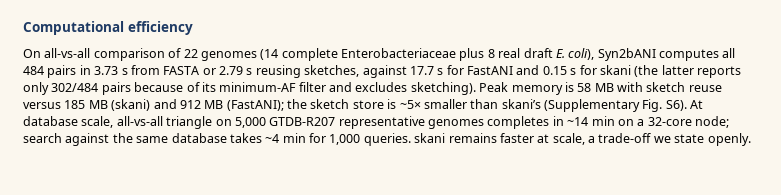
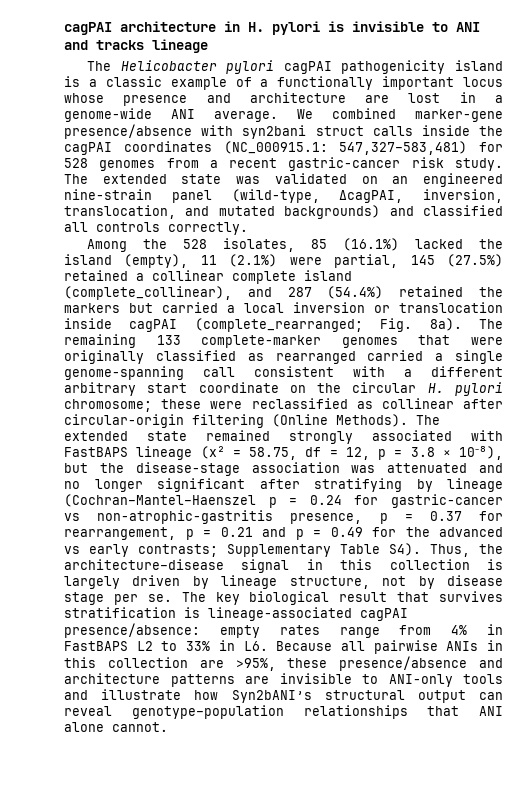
[23,21,193,35] [23,48,736,61] [23,65,741,78] [23,82,722,95] [23,99,704,112] [23,116,729,129] [23,133,751,146] Computational efficiency // On all-vs-all comparison of 22 genomes (14 complete Enterobacteriaceae plus 8 real draft E. coli), Syn2bANI computes all 484 pairs in 3.73 s from FASTA or 2.79 s reusing sketches, against 17.7 s for FastANI and 0.15 s for skani (the latter reports only 302/484 pairs because of its minimum-AF filter and excludes sketching). Peak memory is 58 MB with sketch reuse versus 185 MB (skani) and 912 MB (FastANI); the sketch store is ~5× smaller than skani’s (Supplementary Fig. S6). At database scale, all-vs-all triangle on 5,000 GTDB-R207 representative genomes completes in ~14 min on a 32-core node; search against the same database takes ~4 min for 1,000 queries. skani remains faster at scale, a trade-off we state openly. -> [64,21,480,35] [64,39,208,53] [87,60,504,74] [64,76,503,90] [64,92,503,106] [64,108,503,122] [64,124,504,139] [64,141,503,155] [64,157,503,171] [64,173,504,187] [64,189,503,203] [64,205,503,219] [64,222,248,235] [87,238,503,252] [64,254,503,268] [64,270,352,284] [64,286,504,300] [64,302,503,313] [64,318,503,332] [64,334,504,348] [64,350,503,364] [64,366,503,380] [64,382,503,396] [64,398,504,412] [64,414,440,428] [64,430,503,444] [64,446,503,460] [64,462,503,476] [64,478,503,492] [64,494,503,508] [64,510,504,524] [64,527,503,540] [64,543,503,557] [64,559,503,573] [64,575,503,589] [64,591,503,605] [64,607,408,621] [64,623,503,638] [64,640,503,654] [64,656,503,671] [64,673,503,687] [64,689,504,703] [64,705,503,719] [64,722,168,732] cagPAI architecture in H. pylori is invisible to ANI and tracks lineage // The Helicobacter pylori cagPAI pathogenicity island is a classic example of a functionally important locus whose presence and architecture are lost in a genome-wide ANI average. We combined marker-gene presence/absence with syn2bani struct calls inside the cagPAI coordinates (NC_000915.1: 547,327–583,481) for 528 genomes from a recent gastric-cancer risk study. The extended state was validated on an engineered nine-strain panel (wild-type, ΔcagPAI, inversion, translocation, and mutated backgrounds) and classified all controls correctly. // Among the 528 isolates, 85 (16.1%) lacked the island (empty), 11 (2.1%) were partial, 145 (27.5%) retained a collinear complete island (complete_collinear), and 287 (54.4%) retained the markers but carried a local inversion or translocation inside cagPAI (complete_rearranged; Fig. 8a). The remaining 133 complete-marker genomes that were originally classified as rearranged carried a single genome-spanning call consistent with a different arbitrary start coordinate on the circular H. pylori chromosome; these were reclassified as collinear after circular-origin filtering (Online Methods). The extended state remained strongly associated with FastBAPS lineage (χ² = 58.75, df = 12, p = 3.8 × 10⁻⁸), but the disease-stage association was attenuated and no longer significant after stratifying by lineage (Cochran–Mantel–Haenszel p = 0.24 for gastric-cancer vs non-atrophic-gastritis presence, p = 0.37 for rearrangement, p = 0.21 and p = 0.49 for the advanced vs early contrasts; Supplementary Table S4). Thus, the architecture–disease signal in this collection is largely driven by lineage structure, not by disease stage per se. The key biological result that survives stratification is lineage-associated cagPAI presence/absence: empty rates range from 4% in FastBAPS L2 to 33% in L6. Because all pairwise ANIs in this collection are >95%, these presence/absence and architecture patterns are invisible to ANI-only tools and illustrate how Syn2bANI’s structural output can reveal genotype–population relationships that ANI alone cannot.

